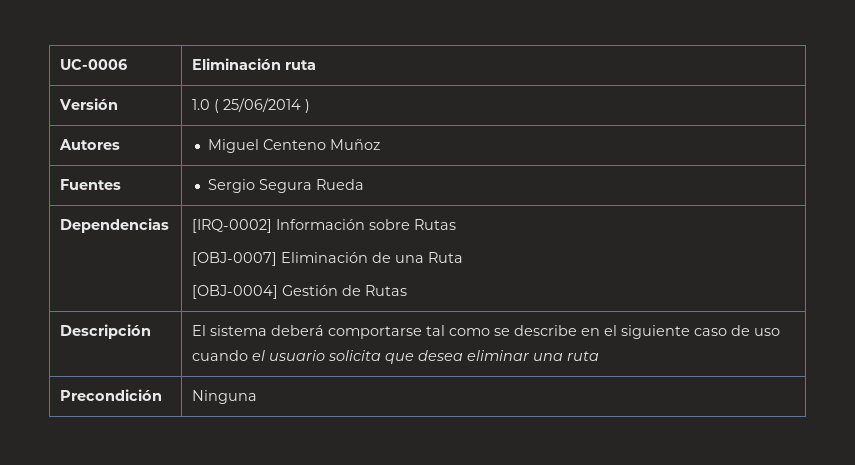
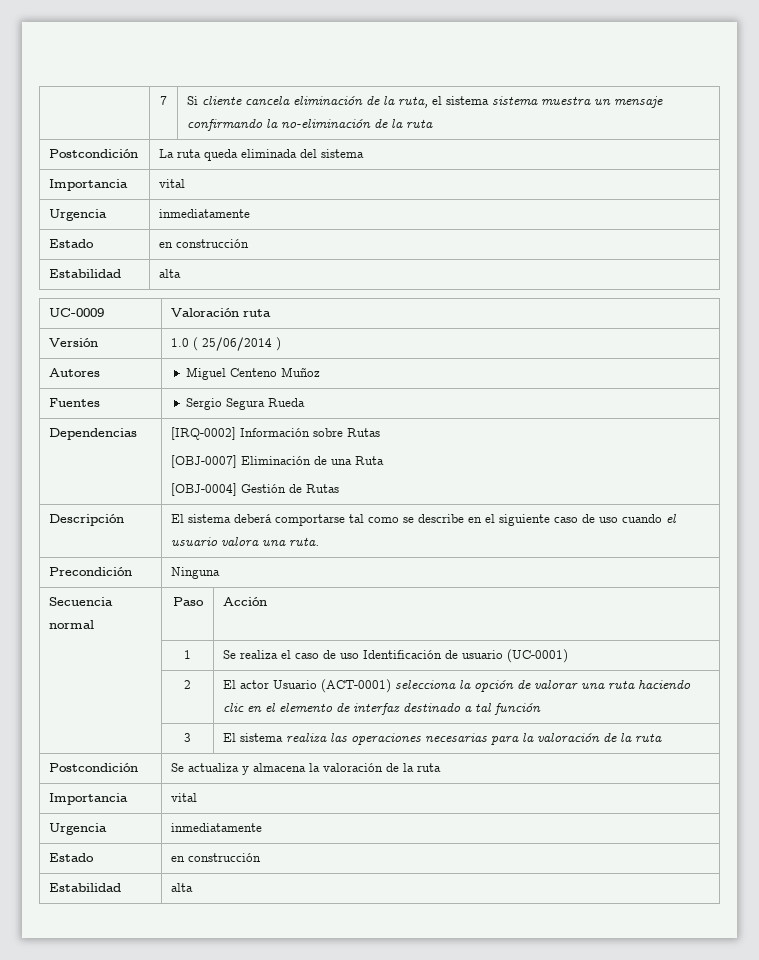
[60,59,128,70] [192,58,282,70] UC-0006 | Eliminación -> [160,96,167,105] [187,96,664,108] [187,119,434,131] [49,149,139,158] [159,149,365,161] [49,179,129,191] [159,179,186,188] [49,209,108,221] [159,209,251,218] [49,239,95,248] [159,239,250,248] [49,269,122,278] [159,269,182,278] [49,308,105,317] [171,308,240,317] | 7 | Si cliente cancela eliminación de la ruta, el sistema sistema muestra un mensaje confirmando la no-eliminación de la ruta // Postcondición | La ruta queda eliminada del sistema // Importancia | vital // Urgencia | inmediatamente // Estado | en construcción // Estabilidad | alta // UC-0009 | Valoración
[328,350,600,364] [60,389,163,401] [192,390,258,404] solicita que desea eliminar una ruta // Precondición | Ninguna -> [221,537,320,546] [49,567,133,576] [171,567,221,579] [49,597,114,606] [49,620,95,629] [172,597,204,606] [223,597,268,606] [184,650,191,659] [223,649,569,663] [184,680,191,689] [223,679,692,693] [223,703,542,715] [184,733,191,742] [223,733,663,745] [49,763,139,772] [171,763,442,775] [49,793,129,805] [171,793,198,802] [49,823,108,835] [171,823,263,832] [49,853,95,862] [171,853,262,862] [49,883,122,892] [171,883,194,892] valora una ruta. // Precondición | Ninguna // Secuencia normal | Paso | Acción // | 1 | Se realiza el caso de uso Identificación de usuario (UC-0001) // | 2 | El actor Usuario (ACT-0001) selecciona la opción de valorar una ruta haciendo clic en el elemento de interfaz destinado a tal función // | 3 | El sistema realiza las operaciones necesarias para la valoración de la ruta // Postcondición | Se actualiza y almacena la valoración de la ruta // Importancia | vital // Urgencia | inmediatamente // Estado | en construcción // Estabilidad | alta

